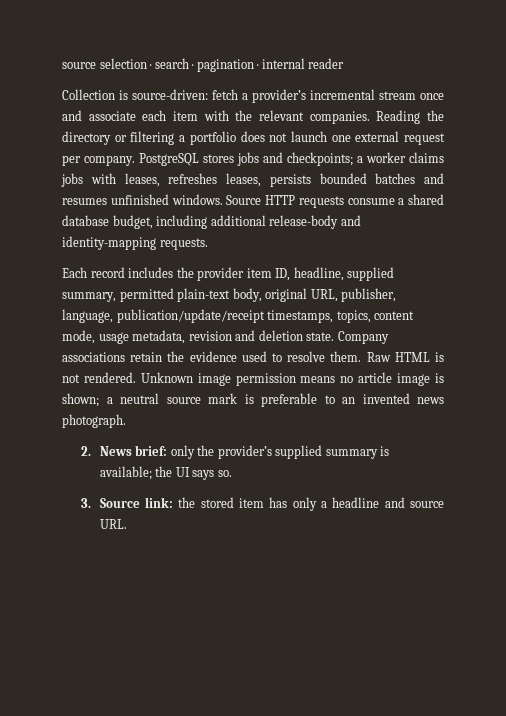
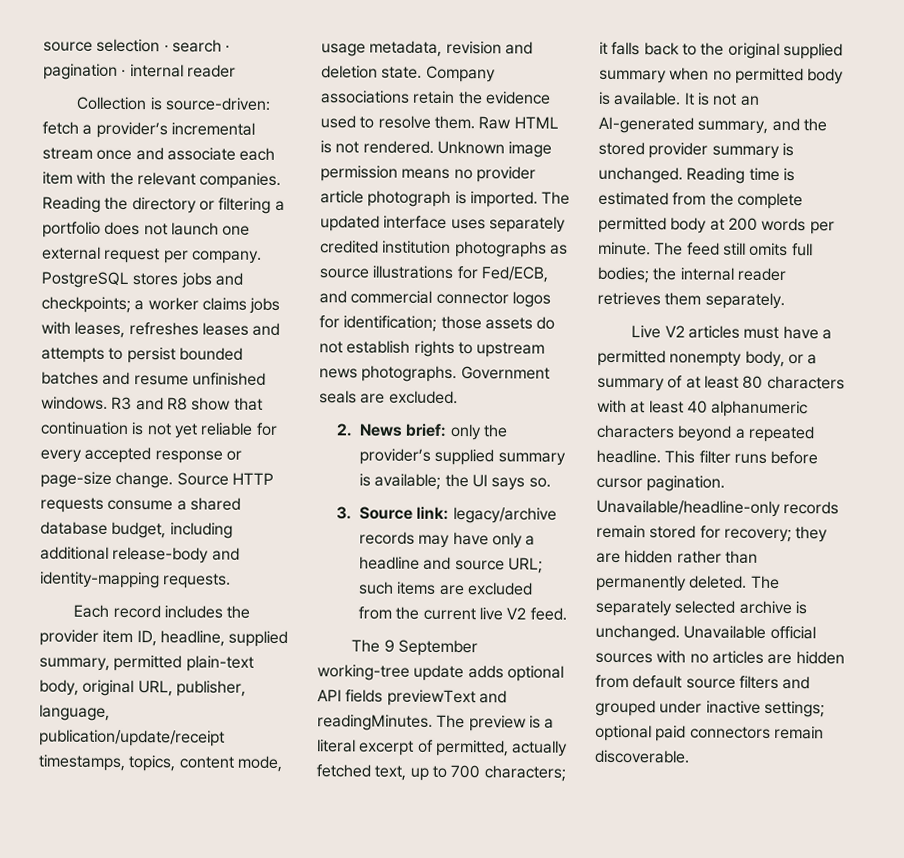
[226,173,311,187] leases, persists -> [201,322,281,336] [41,347,176,364] leases and attempts to persist
[62,198,107,205] resumes -> [133,375,189,386] resume
(223, 199) none -> [111,396,263,411] [40,421,278,439] [40,446,242,464] [40,471,174,489] R3 and R8 show that continuation is not yet reliable for every accepted response or page-size change.
[358,372,445,386] [62,393,444,407] [62,414,126,428] article image is shown; a neutral source mark is preferable to an invented news photograph. -> [475,166,536,183] [320,190,571,208] [320,215,566,233] [320,240,568,258] [319,265,548,283] [319,290,551,308] [319,315,556,332] [319,340,546,358] [319,365,550,383] [319,390,458,405] provider article photograph is imported. The updated interface uses separately credited institution photographs as source illustrations for Fed/ECB, and commercial connector logos for identification; those assets do not establish rights to upstream news photographs. Government seals are excluded.
[178,497,288,508] the stored item has -> [452,507,557,524] [359,531,489,548] legacy/archive records may have
[99,519,127,529] URL. -> [508,557,544,574] [358,581,534,596] [358,606,567,621] [351,639,479,657] [317,664,564,682] [317,689,507,707] [317,714,555,732] [317,739,569,757] [316,764,566,782] [599,41,843,60] [599,67,845,85] [598,91,760,106] [598,116,827,134] [598,141,794,159] [598,166,795,184] [598,191,803,210] [598,216,835,235] [598,241,813,257] [597,266,786,284] [597,291,785,310] [631,325,833,340] [597,349,818,368] [597,375,845,392] [597,399,809,418] [596,424,815,443] [596,449,819,465] [596,475,726,492] [596,499,840,518] [596,524,829,543] [596,550,758,564] [596,574,780,592] [595,599,807,617] [595,624,816,642] [595,650,845,665] [595,674,811,690] [595,699,825,718] [595,724,824,742] [594,749,690,764] URL; such items are excluded from the current live V2 feed. // The 9 September working-tree update adds optional API fields previewText and readingMinutes. The preview is a literal excerpt of permitted, actually fetched text, up to 700 characters; it falls back to the original supplied summary when no permitted body is available. It is not an AI-generated summary, and the stored provider summary is unchanged. Reading time is estimated from the complete permitted body at 200 words per minute. The feed still omits full bodies; the internal reader retrieves them separately. // Live V2 articles must have a permitted nonempty body, or a summary of at least 80 characters with at least 40 alphanumeric characters beyond a repeated headline. This filter runs before cursor pagination. Unavailable/headline-only records remain stored for recovery; they are hidden rather than permanently deleted. The separately selected archive is unchanged. Unavailable official sources with no articles are hidden from default source filters and grouped under inactive settings; optional paid connectors remain discoverable.

